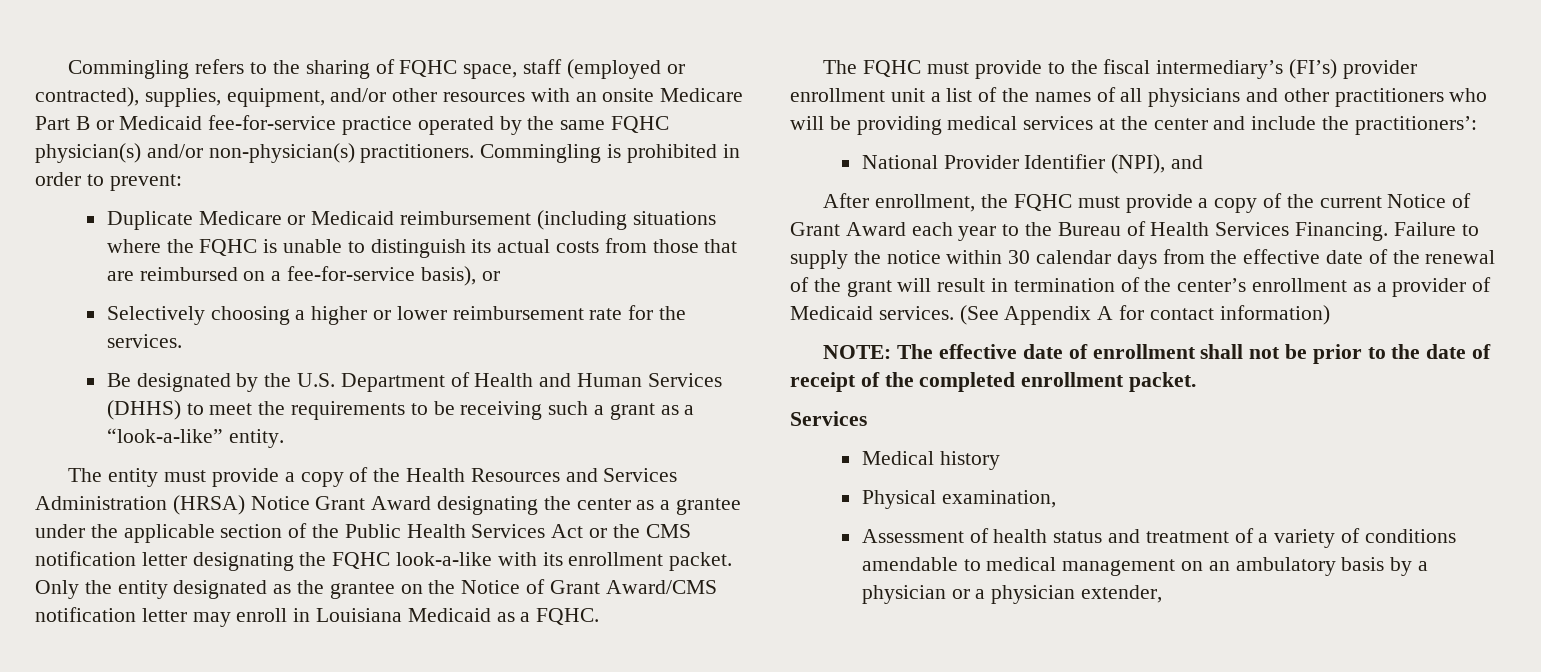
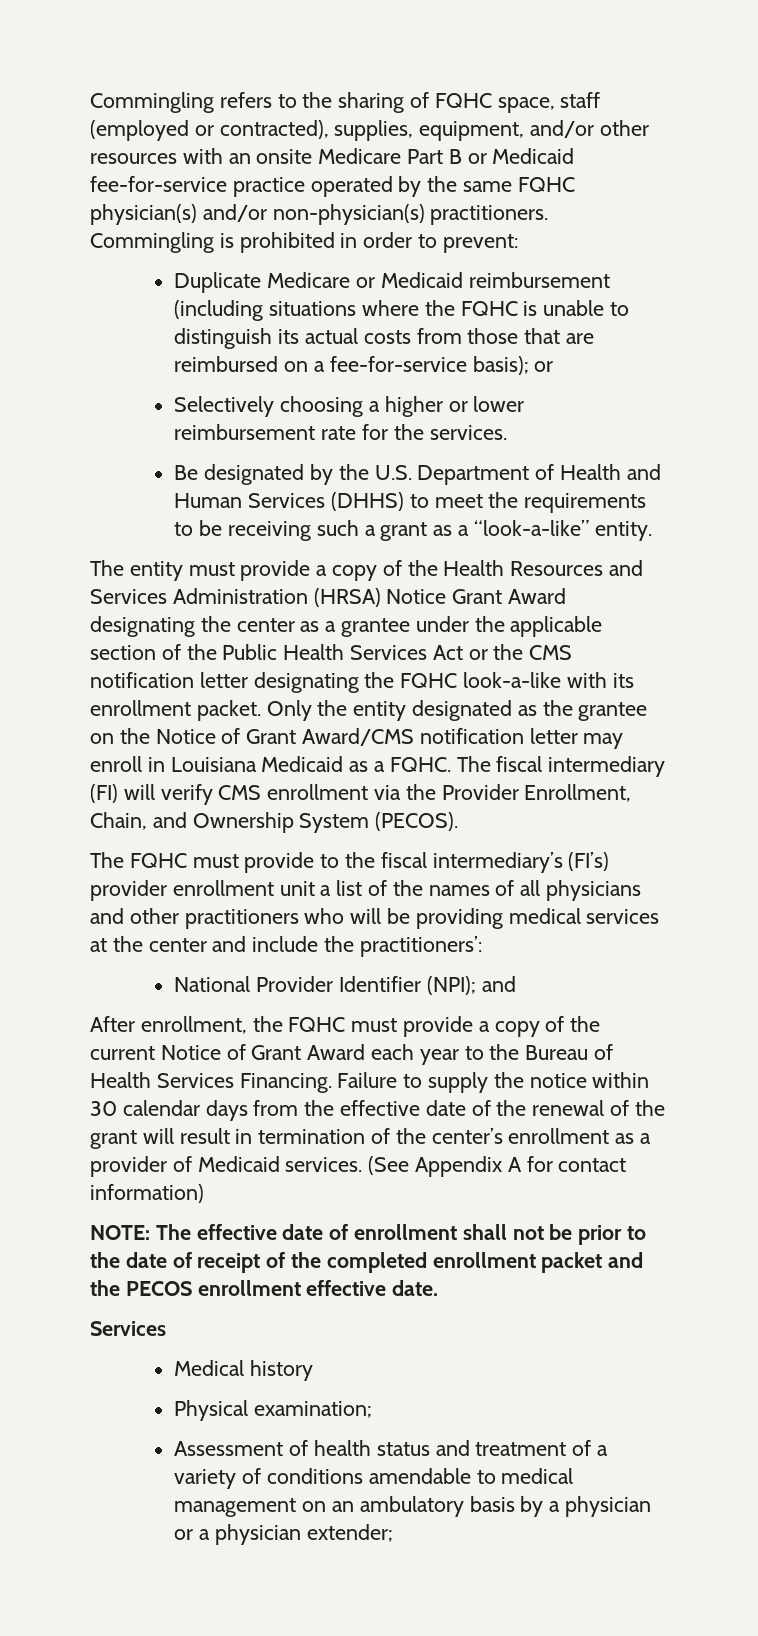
[420,266,476,286] basis), -> [472,356,529,375] basis);
(600, 616) none -> [456,756,666,777] [90,784,632,805] [90,812,459,833] The fiscal intermediary (FI) will verify CMS enrollment via the Provider Enrollment, Chain, and Ownership System (PECOS).
[1111,154,1166,174] (NPI), -> [426,976,476,995] (NPI);
[1129,372,1197,392] packet. -> [541,1252,644,1273] [90,1280,439,1296] packet and the PECOS enrollment effective date.
[941,490,1056,508] examination, -> [254,1401,373,1418] examination;
[1080,585,1162,603] extender, -> [306,1524,393,1542] extender;

